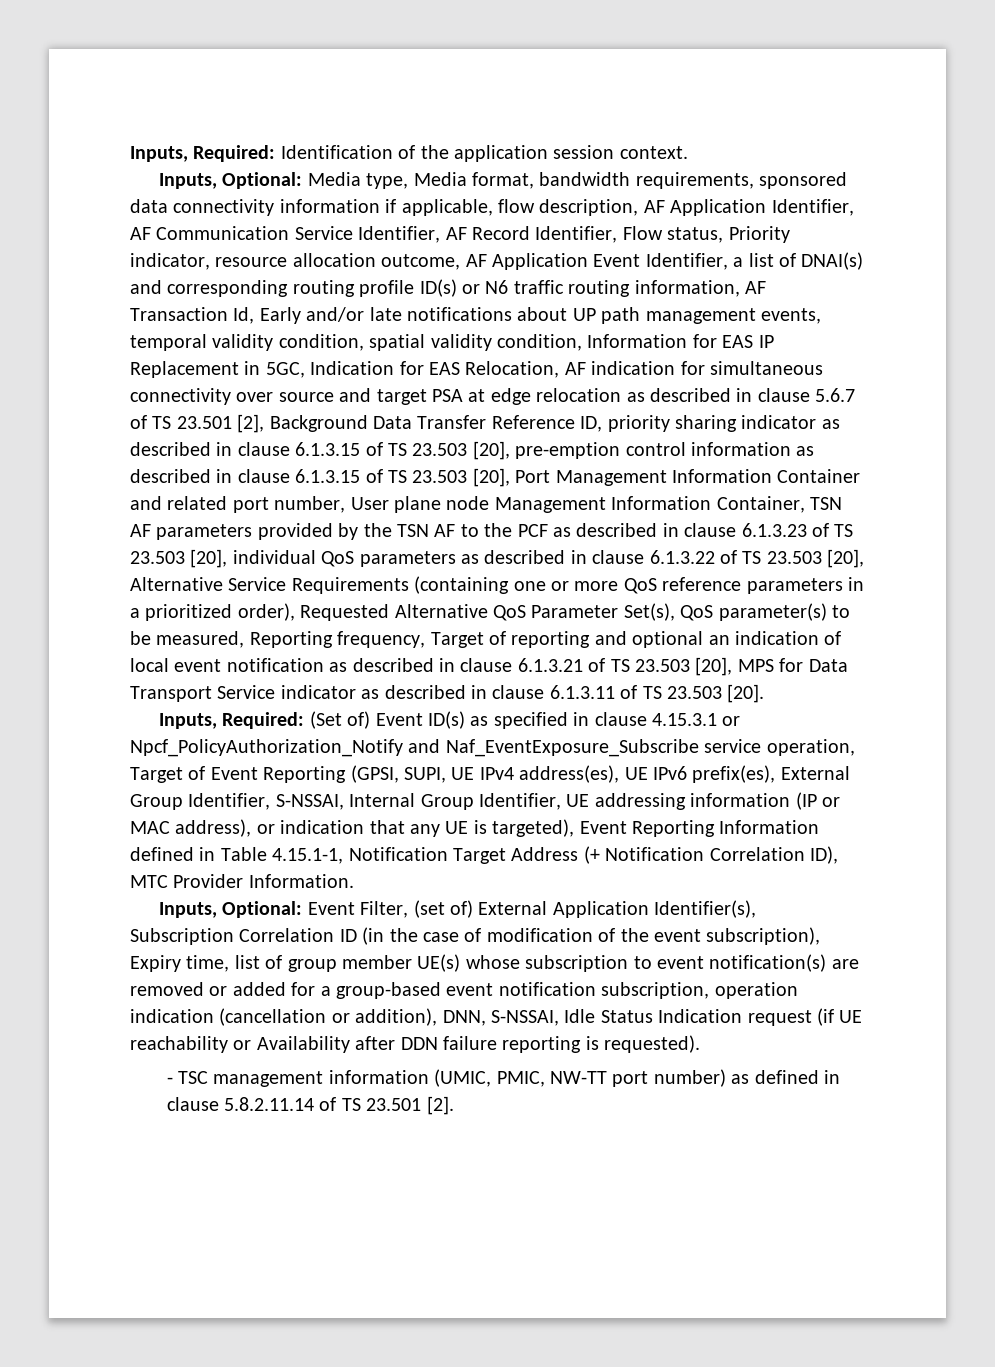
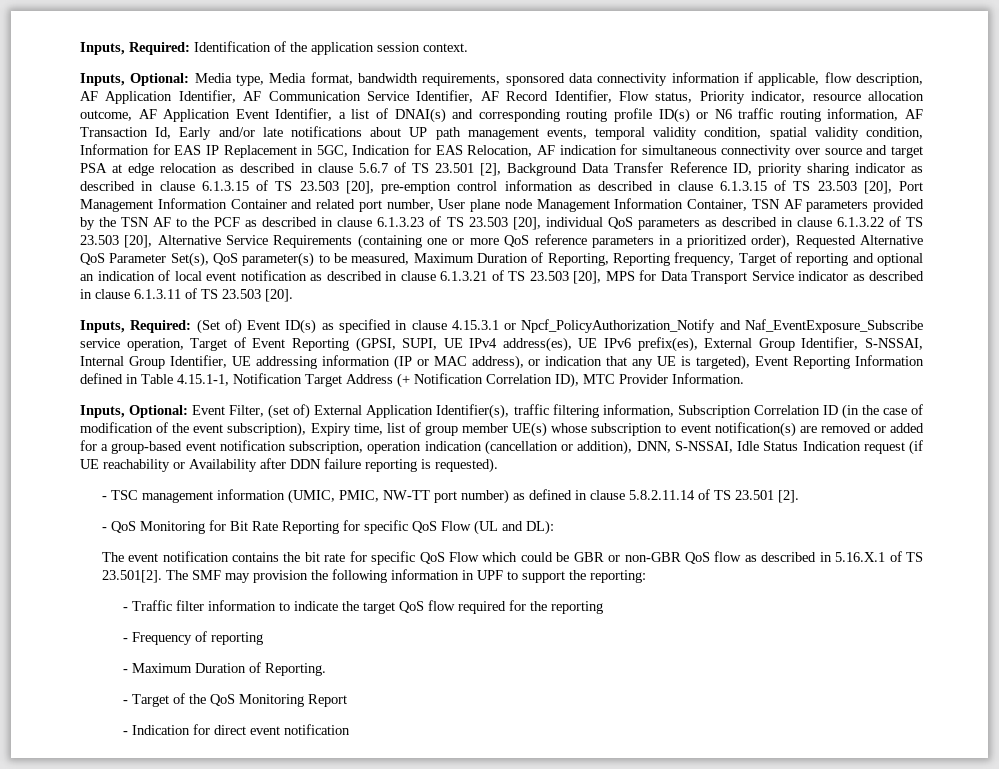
(245, 639) none -> [413,252,609,266] Maximum Duration of Reporting,
(757, 909) none -> [513,404,674,418] traffic filtering information,
(454, 1105) none -> [101,520,554,535] [101,551,924,565] [101,569,646,583] [123,600,604,614] [123,631,264,645] [123,662,327,676] [123,693,348,707] [123,724,351,735] // - QoS Monitoring for Bit Rate Reporting for specific QoS Flow (UL and DL): // The event notification contains the bit rate for specific QoS Flow which could be GBR or non-GBR QoS flow as described in 5.16.X.1 of TS 23.501[2]. The SMF may provision the following information in UPF to support the reporting: // - Traffic filter information to indicate the target QoS flow required for the reporting // - Frequency of reporting // - Maximum Duration of Reporting. // - Target of the QoS Monitoring Report // - Indication for direct event notification

